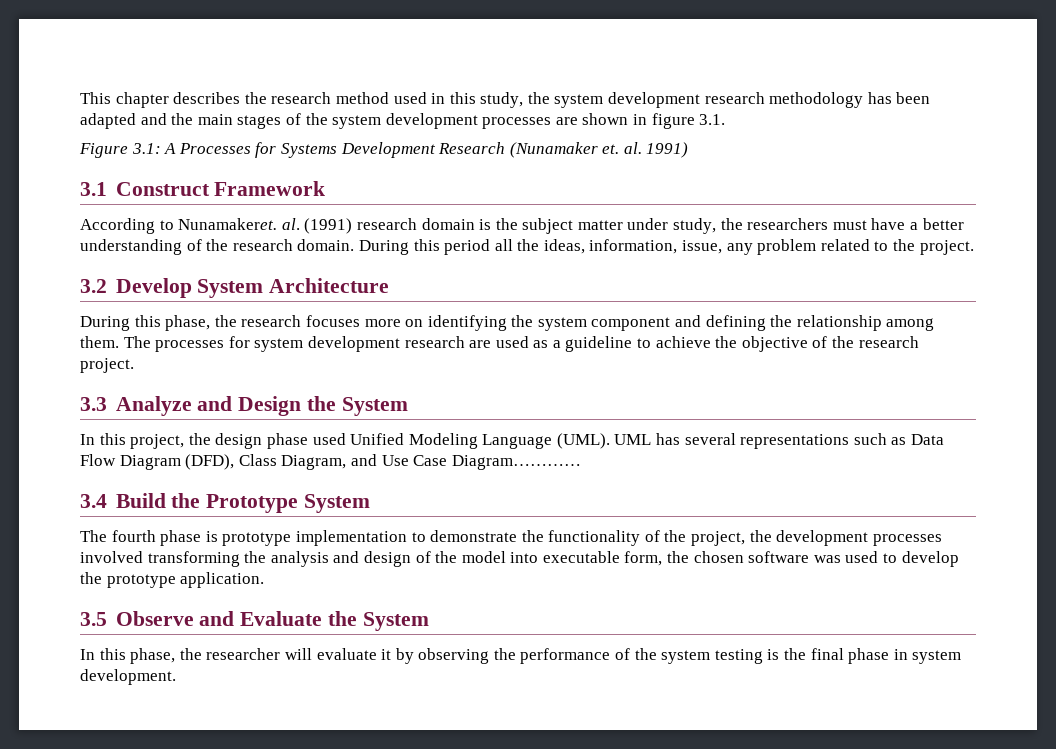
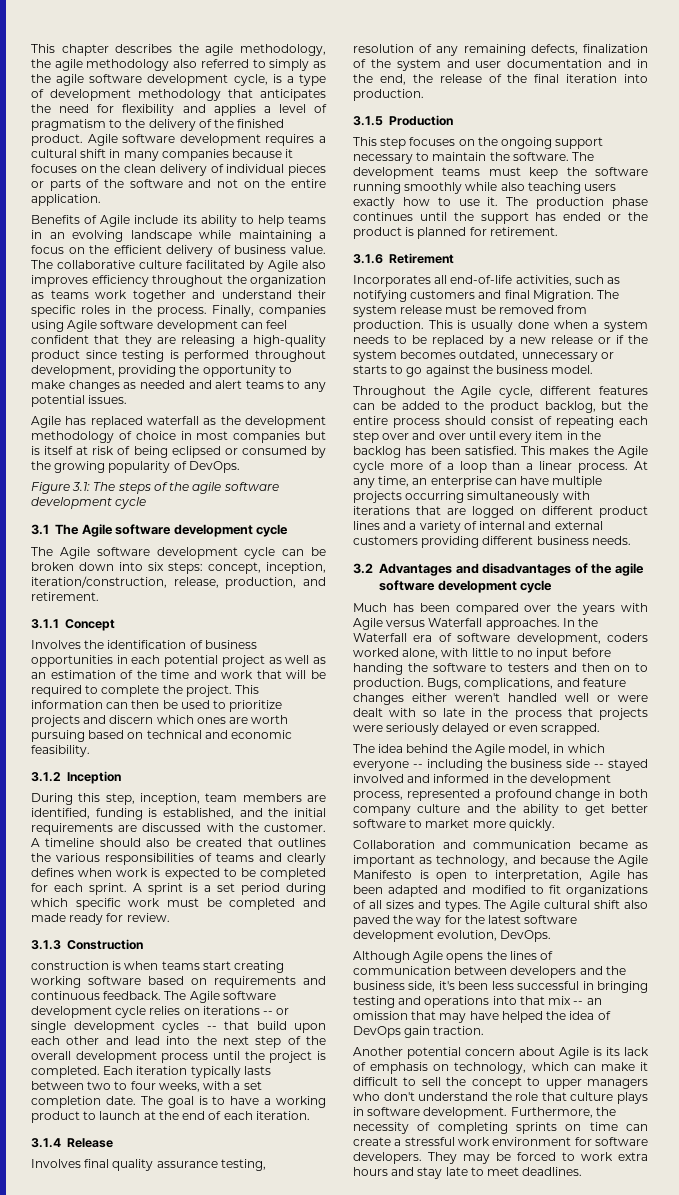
[271,92,931,108] [80,113,726,129] [79,142,689,158] [80,181,326,196] [80,218,964,234] [80,239,974,255] [80,278,390,298] [80,315,935,331] [80,336,919,352] [80,358,134,373] [80,396,408,416] [80,433,945,449] [80,454,581,470] [80,493,370,513] [80,530,942,546] [80,551,959,567] [80,572,265,588] [80,611,429,631] [80,648,962,664] [80,669,176,685] research method used in this study, the system development research methodology has been adapted and the main stages of the system development processes are shown in figure 3.1. // Figure 3.1: A Processes for Systems Development Research (Nunamaker et. al. 1991) // 3.1 Construct Framework // According to Nunamakeret. al. (1991) research domain is the subject matter under study, the researchers must have a better understanding of the research domain. During this period all the ideas, information, issue, any problem related to the project. // 3.2 Develop System Architecture // During this phase, the research focuses more on identifying the system component and defining the relationship among them. The processes for system development research are used as a guideline to achieve the objective of the research project. // 3.3 Analyze and Design the System // In this project, the design phase used Unified Modeling Language (UML). UML has several representations such as Data Flow Diagram (DFD), Class Diagram, and Use Case Diagram………… // 3.4 Build the Prototype System // The fourth phase is prototype implementation to demonstrate the functionality of the project, the development processes involved transforming the analysis and design of the model into executable form, the chosen software was used to develop the prototype application. // 3.5 Observe and Evaluate the System // In this phase, the researcher will evaluate it by observing the performance of the system testing is the final phase in system development. -> [205,44,326,56] [31,59,327,71] [31,74,326,86] [31,89,326,101] [31,104,327,116] [31,119,285,131] [31,134,326,146] [31,149,294,161] [31,164,326,176] [31,179,326,191] [31,194,101,206] [31,215,326,227] [31,230,326,242] [31,245,327,257] [31,260,326,272] [31,275,326,287] [31,290,326,302] [31,305,326,317] [31,320,288,332] [31,335,326,347] [31,350,326,362] [31,365,292,377] [31,380,326,392] [31,395,128,407] [31,416,326,428] [31,431,326,443] [31,446,326,458] [31,461,240,473] [31,482,279,494] [31,497,147,509] [31,524,289,537] [31,547,326,559] [31,562,326,574] [31,576,326,589] [31,592,99,601] [31,619,115,631] [31,640,257,649] [31,655,327,667] [31,670,326,679] [31,685,260,697] [31,700,283,712] [31,715,289,727] [31,730,293,742] [31,745,90,757] [31,771,121,784] [31,793,326,805] [31,808,326,820] [31,823,326,835] [31,838,326,847] [31,853,326,865] [31,868,326,880] [31,883,326,895] [31,898,326,910] [31,913,170,925] [31,939,143,950] [31,961,285,973] [31,976,326,988] [31,991,276,1003] [31,1006,290,1018] [31,1021,326,1033] [31,1036,326,1048] [31,1051,326,1063] [31,1066,271,1078] [31,1081,262,1092] [31,1096,326,1108] [31,1111,310,1123] [31,1138,113,1148] [31,1159,266,1171] [353,44,648,56] [353,59,648,71] [353,74,648,85] [353,89,424,101] [353,115,453,126] [353,137,604,149] [353,152,595,164] [353,167,648,179] [353,182,617,194] [353,197,648,209] [353,212,648,224] [353,227,558,239] [353,253,454,264] [353,275,621,287] [353,290,620,302] [353,305,588,317] [353,320,648,332] [353,335,648,347] [353,350,614,362] [353,365,594,377] [353,386,648,398] [353,401,648,413] [353,416,648,428] [353,431,601,443] [353,446,648,458] [353,461,648,473] [353,476,603,488] [353,491,590,503] [353,506,648,518] [353,521,603,533] [353,536,631,548] [353,563,644,576] [379,580,553,593] [353,603,648,615] [353,618,599,630] [353,633,648,645] [353,648,611,660] [353,663,648,675] [353,678,626,690] [353,693,648,705] [353,708,648,720] [353,723,601,735] [353,744,605,756] [353,759,648,771] [353,774,612,786] [353,789,648,801] [353,804,648,816] [353,819,555,831] [353,840,648,849] [353,855,648,867] [353,870,648,882] [353,885,648,897] [353,900,648,912] [353,915,578,927] [353,930,552,942] [353,951,554,963] [353,966,626,978] [353,981,648,993] [353,996,602,1008] [353,1011,611,1023] [353,1026,485,1038] [353,1047,649,1059] [353,1062,648,1074] [353,1077,648,1089] [353,1092,648,1104] [353,1107,616,1119] [353,1122,648,1134] [353,1137,648,1146] [353,1152,648,1164] [353,1167,583,1179] agile methodology, the agile methodology also referred to simply as the agile software development cycle, is a type of development methodology that anticipates the need for flexibility and applies a level of pragmatism to the delivery of the finished product. Agile software development requires a cultural shift in many companies because it focuses on the clean delivery of individual pieces or parts of the software and not on the entire application. // Benefits of Agile include its ability to help teams in an evolving landscape while maintaining a focus on the efficient delivery of business value. The collaborative culture facilitated by Agile also improves efficiency throughout the organization as teams work together and understand their specific roles in the process. Finally, companies using Agile software development can feel confident that they are releasing a high-quality product since testing is performed throughout development, providing the opportunity to make changes as needed and alert teams to any potential issues. // Agile has replaced waterfall as the development methodology of choice in most companies but is itself at risk of being eclipsed or consumed by the growing popularity of DevOps. // Figure 3.1: The steps of the agile software development cycle // 3.1 The Agile software development cycle // The Agile software development cycle can be broken down into six steps: concept, inception, iteration/construction, release, production, and retirement. // 3.1.1 Concept // Involves the identification of business opportunities in each potential project as well as an estimation of the time and work that will be required to complete the project. This information can then be used to prioritize projects and discern which ones are worth pursuing based on technical and economic feasibility. // 3.1.2 Inception // During this step, inception, team members are identified, funding is established, and the initial requirements are discussed with the customer. A timeline should also be created that outlines the various responsibilities of teams and clearly defines when work is expected to be completed for each sprint. A sprint is a set period during which specific work must be completed and made ready for review. // 3.1.3 Construction // construction is when teams start creating working software based on requirements and continuous feedback. The Agile software development cycle relies on iterations -- or single development cycles -- that build upon each other and lead into the next step of the overall development process until the project is completed. Each iteration typically lasts between two to four weeks, with a set completion date. The goal is to have a working product to launch at the end of each iteration. // 3.1.4 Release // Involves final quality assurance testing, resolution of any remaining defects, finalization of the system and user documentation and in the end, the release of the final iteration into production. // 3.1.5 Production // This step focuses on the ongoing support necessary to maintain the software. The development teams must keep the software running smoothly while also teaching users exactly how to use it. The production phase continues until the support has ended or the product is planned for retirement. // 3.1.6 Retirement // Incorporates all end-of-life activities, such as notifying customers and final Migration. The system release must be removed from production. This is usually done when a system needs to be replaced by a new release or if the system becomes outdated, unnecessary or starts to go against the business model. // Throughout the Agile cycle, different features can be added to the product backlog, but the entire process should consist of repeating each step over and over until every item in the backlog has been satisfied. This makes the Agile cycle more of a loop than a linear process. At any time, an enterprise can have multiple projects occurring simultaneously with iterations that are logged on different product lines and a variety of internal and external customers providing different business needs. // 3.2 Advantages and disadvantages of the agile software development cycle // Much has been compared over the years with Agile versus Waterfall approaches. In the Waterfall era of software development, coders worked alone, with little to no input before handing the software to testers and then on to production. Bugs, complications, and feature changes either weren't handled well or were dealt with so late in the process that projects were seriously delayed or even scrapped. // The idea behind the Agile model, in which everyone -- including the business side -- stayed involved and informed in the development process, represented a profound change in both company culture and the ability to get better software to market more quickly. // Collaboration and communication became as important as technology, and because the Agile Manifesto is open to interpretation, Agile has been adapted and modified to fit organizations of all sizes and types. The Agile cultural shift also paved the way for the latest software development evolution, DevOps. // Although Agile opens the lines of communication between developers and the business side, it's been less successful in bringing testing and operations into that mix -- an omission that may have helped the idea of DevOps gain traction. // Another potential concern about Agile is its lack of emphasis on technology, which can make it difficult to sell the concept to upper managers who don't understand the role that culture plays in software development. Furthermore, the necessity of completing sprints on time can create a stressful work environment for software developers. They may be forced to work extra hours and stay late to meet deadlines.

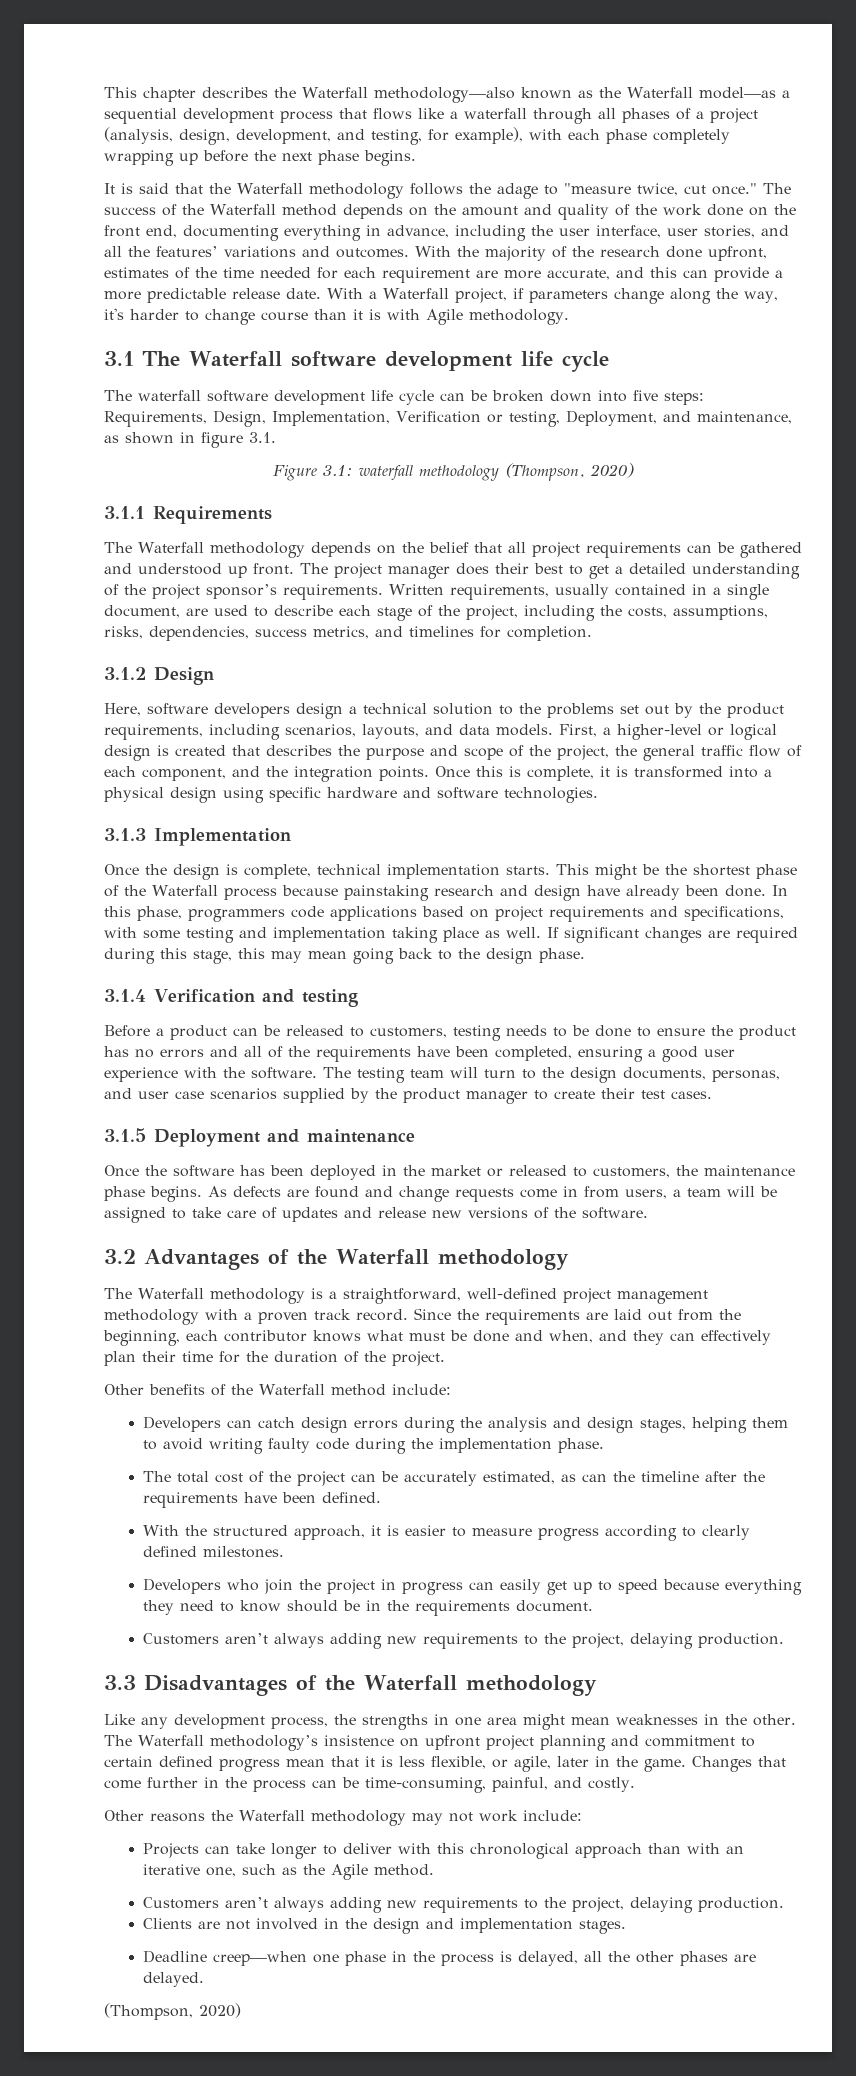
[205,44,326,56] [31,59,327,71] [31,74,326,86] [31,89,326,101] [31,104,327,116] [31,119,285,131] [31,134,326,146] [31,149,294,161] [31,164,326,176] [31,179,326,191] [31,194,101,206] [31,215,326,227] [31,230,326,242] [31,245,327,257] [31,260,326,272] [31,275,326,287] [31,290,326,302] [31,305,326,317] [31,320,288,332] [31,335,326,347] [31,350,326,362] [31,365,292,377] [31,380,326,392] [31,395,128,407] [31,416,326,428] [31,431,326,443] [31,446,326,458] [31,461,240,473] [31,482,279,494] [31,497,147,509] agile methodology, the agile methodology also referred to simply as the agile software development cycle, is a type of development methodology that anticipates the need for flexibility and applies a level of pragmatism to the delivery of the finished product. Agile software development requires a cultural shift in many companies because it focuses on the clean delivery of individual pieces or parts of the software and not on the entire application. // Benefits of Agile include its ability to help teams in an evolving landscape while maintaining a focus on the efficient delivery of business value. The collaborative culture facilitated by Agile also improves efficiency throughout the organization as teams work together and understand their specific roles in the process. Finally, companies using Agile software development can feel confident that they are releasing a high-quality product since testing is performed throughout development, providing the opportunity to make changes as needed and alert teams to any potential issues. // Agile has replaced waterfall as the development methodology of choice in most companies but is itself at risk of being eclipsed or consumed by the growing popularity of DevOps. // Figure 3.1: The steps of the agile software development cycle -> [302,87,790,103] [104,108,758,124] [104,127,730,145] [104,150,416,166] [104,183,791,199] [104,204,796,220] [104,225,789,241] [104,246,767,261] [104,267,783,283] [104,288,778,304] [104,308,569,325] Waterfall methodology—also known as the Waterfall model—as a sequential development process that flows like a waterfall through all phases of a project (analysis, design, development, and testing, for example), with each phase completely wrapping up before the next phase begins. // It is said that the Waterfall methodology follows the adage to "measure twice, cut once." The success of the Waterfall method depends on the amount and quality of the work done on the front end, documenting everything in advance, including the user interface, user stories, and all the features’ variations and outcomes. With the majority of the research done upfront, estimates of the time needed for each requirement are more accurate, and this can provide a more predictable release date. With a Waterfall project, if parameters change along the way, it's harder to change course than it is with Agile methodology.
[81,524,253,537] Agile software development -> [189,351,553,371] Waterfall software development life
[59,547,238,559] Agile software development -> [138,390,393,405] waterfall software development life
[148,562,326,574] [31,576,326,589] [31,592,99,601] [31,619,115,631] [31,640,257,649] [31,655,327,667] [31,670,326,679] [31,685,260,697] [31,700,283,712] [31,715,289,727] [31,730,293,742] [31,745,90,757] [31,771,121,784] [31,793,326,805] [31,808,326,820] [31,823,326,835] [31,838,326,847] [31,853,326,865] [31,868,326,880] [31,883,326,895] [31,898,326,910] [31,913,170,925] [31,939,143,950] [31,961,285,973] [31,976,326,988] [31,991,276,1003] [31,1006,290,1018] [31,1021,326,1033] [31,1036,326,1048] [31,1051,326,1063] [31,1066,271,1078] [31,1081,262,1092] [31,1096,326,1108] [31,1111,310,1123] [31,1138,113,1148] [31,1159,266,1171] [353,44,648,56] [353,59,648,71] [353,74,648,85] [353,89,424,101] [353,115,453,126] [353,137,604,149] [353,152,595,164] [353,167,648,179] [353,182,617,194] [353,197,648,209] [353,212,648,224] [353,227,558,239] [353,253,454,264] [353,275,621,287] [353,290,620,302] [353,305,588,317] [353,320,648,332] [353,335,648,347] [353,350,614,362] [353,365,594,377] [353,386,648,398] [353,401,648,413] [353,416,648,428] [353,431,601,443] [353,446,648,458] [353,461,648,473] [353,476,603,488] [353,491,590,503] [353,506,648,518] [353,521,603,533] [353,536,631,548] [353,563,644,576] [379,580,553,593] [353,603,648,615] [353,618,599,630] [353,633,648,645] [353,648,611,660] [353,663,648,675] [353,678,626,690] [353,693,648,705] [353,708,648,720] [353,723,601,735] [353,744,605,756] [353,759,648,771] [353,774,612,786] [353,789,648,801] [353,804,648,816] [353,819,555,831] [353,840,648,849] [353,855,648,867] [353,870,648,882] [353,885,648,897] [353,900,648,912] [353,915,578,927] [353,930,552,942] [353,951,554,963] [353,966,626,978] [353,981,648,993] [353,996,602,1008] [353,1011,611,1023] [353,1026,485,1038] [353,1047,649,1059] [353,1062,648,1074] [353,1077,648,1089] [353,1092,648,1104] [353,1107,616,1119] [353,1122,648,1134] [353,1137,648,1146] [353,1152,648,1164] [353,1167,583,1179] six steps: concept, inception, iteration/construction, release, production, and retirement. // 3.1.1 Concept // Involves the identification of business opportunities in each potential project as well as an estimation of the time and work that will be required to complete the project. This information can then be used to prioritize projects and discern which ones are worth pursuing based on technical and economic feasibility. // 3.1.2 Inception // During this step, inception, team members are identified, funding is established, and the initial requirements are discussed with the customer. A timeline should also be created that outlines the various responsibilities of teams and clearly defines when work is expected to be completed for each sprint. A sprint is a set period during which specific work must be completed and made ready for review. // 3.1.3 Construction // construction is when teams start creating working software based on requirements and continuous feedback. The Agile software development cycle relies on iterations -- or single development cycles -- that build upon each other and lead into the next step of the overall development process until the project is completed. Each iteration typically lasts between two to four weeks, with a set completion date. The goal is to have a working product to launch at the end of each iteration. // 3.1.4 Release // Involves final quality assurance testing, resolution of any remaining defects, finalization of the system and user documentation and in the end, the release of the final iteration into production. // 3.1.5 Production // This step focuses on the ongoing support necessary to maintain the software. The development teams must keep the software running smoothly while also teaching users exactly how to use it. The production phase continues until the support has ended or the product is planned for retirement. // 3.1.6 Retirement // Incorporates all end-of-life activities, such as notifying customers and final Migration. The system release must be removed from production. This is usually done when a system needs to be replaced by a new release or if the system becomes outdated, unnecessary or starts to go against the business model. // Throughout the Agile cycle, different features can be added to the product backlog, but the entire process should consist of repeating each step over and over until every item in the backlog has been satisfied. This makes the Agile cycle more of a loop than a linear process. At any time, an enterprise can have multiple projects occurring simultaneously with iterations that are logged on different product lines and a variety of internal and external customers providing different business needs. // 3.2 Advantages and disadvantages of the agile software development cycle // Much has been compared over the years with Agile versus Waterfall approaches. In the Waterfall era of software development, coders worked alone, with little to no input before handing the software to testers and then on to production. Bugs, complications, and feature changes either weren't handled well or were dealt with so late in the process that projects were seriously delayed or even scrapped. // The idea behind the Agile model, in which everyone -- including the business side -- stayed involved and informed in the development process, represented a profound change in both company culture and the ability to get better software to market more quickly. // Collaboration and communication became as important as technology, and because the Agile Manifesto is open to interpretation, Agile has been adapted and modified to fit organizations of all sizes and types. The Agile cultural shift also paved the way for the latest software development evolution, DevOps. // Although Agile opens the lines of communication between developers and the business side, it's been less successful in bringing testing and operations into that mix -- an omission that may have helped the idea of DevOps gain traction. // Another potential concern about Agile is its lack of emphasis on technology, which can make it difficult to sell the concept to upper managers who don't understand the role that culture plays in software development. Furthermore, the necessity of completing sprints on time can create a stressful work environment for software developers. They may be forced to work extra hours and stay late to meet deadlines. -> [633,390,704,405] [104,410,792,427] [104,432,276,448] [273,463,634,481] [104,506,272,524] [104,542,802,558] [104,563,800,579] [104,584,769,600] [104,605,768,621] [104,626,592,641] [104,667,214,685] [104,703,784,719] [104,724,777,740] [104,745,802,761] [104,766,772,782] [104,787,598,803] [104,828,291,846] [104,864,797,880] [104,885,788,901] [104,906,784,922] [104,927,798,943] [104,948,585,964] [104,989,358,1007] [104,1025,796,1041] [104,1046,735,1062] [104,1067,780,1083] [104,1088,712,1104] [104,1128,415,1147] [104,1165,795,1180] [104,1186,777,1202] [104,1207,648,1223] [104,1249,569,1270] [104,1288,708,1304] [104,1308,741,1325] [103,1330,771,1346] [104,1351,445,1366] [104,1384,451,1396] [143,1416,789,1433] [143,1438,605,1454] [143,1471,766,1486] [143,1492,382,1508] [143,1525,751,1541] [143,1546,285,1558] [143,1578,803,1595] [143,1600,594,1616] [143,1633,785,1649] [104,1675,597,1696] [104,1714,796,1730] [104,1735,755,1751] [104,1756,786,1772] [104,1777,635,1793] [104,1810,582,1826] [143,1843,745,1859] [143,1864,435,1880] [143,1897,785,1913] [143,1918,627,1934] [143,1950,757,1966] [143,1972,205,1987] [104,2003,241,2020] five steps: Requirements, Design, Implementation, Verification or testing, Deployment, and maintenance, as shown in figure 3.1. // Figure 3.1: waterfall methodology (Thompson, 2020) // 3.1.1 Requirements // The Waterfall methodology depends on the belief that all project requirements can be gathered and understood up front. The project manager does their best to get a detailed understanding of the project sponsor’s requirements. Written requirements, usually contained in a single document, are used to describe each stage of the project, including the costs, assumptions, risks, dependencies, success metrics, and timelines for completion. // 3.1.2 Design // Here, software developers design a technical solution to the problems set out by the product requirements, including scenarios, layouts, and data models. First, a higher-level or logical design is created that describes the purpose and scope of the project, the general traffic flow of each component, and the integration points. Once this is complete, it is transformed into a physical design using specific hardware and software technologies. // 3.1.3 Implementation // Once the design is complete, technical implementation starts. This might be the shortest phase of the Waterfall process because painstaking research and design have already been done. In this phase, programmers code applications based on project requirements and specifications, with some testing and implementation taking place as well. If significant changes are required during this stage, this may mean going back to the design phase. // 3.1.4 Verification and testing // Before a product can be released to customers, testing needs to be done to ensure the product has no errors and all of the requirements have been completed, ensuring a good user experience with the software. The testing team will turn to the design documents, personas, and user case scenarios supplied by the product manager to create their test cases. // 3.1.5 Deployment and maintenance // Once the software has been deployed in the market or released to customers, the maintenance phase begins. As defects are found and change requests come in from users, a team will be assigned to take care of updates and release new versions of the software. // 3.2 Advantages of the Waterfall methodology // The Waterfall methodology is a straightforward, well-defined project management methodology with a proven track record. Since the requirements are laid out from the beginning, each contributor knows what must be done and when, and they can effectively plan their time for the duration of the project. // Other benefits of the Waterfall method include: // Developers can catch design errors during the analysis and design stages, helping them to avoid writing faulty code during the implementation phase. // The total cost of the project can be accurately estimated, as can the timeline after the requirements have been defined. // With the structured approach, it is easier to measure progress according to clearly defined milestones. // Developers who join the project in progress can easily get up to speed because everything they need to know should be in the requirements document. // Customers aren’t always adding new requirements to the project, delaying production. // 3.3 Disadvantages of the Waterfall methodology // Like any development process, the strengths in one area might mean weaknesses in the other. The Waterfall methodology’s insistence on upfront project planning and commitment to certain defined progress mean that it is less flexible, or agile, later in the game. Changes that come further in the process can be time-consuming, painful, and costly. // Other reasons the Waterfall methodology may not work include: // Projects can take longer to deliver with this chronological approach than with an iterative one, such as the Agile method. // Customers aren’t always adding new requirements to the project, delaying production. // Clients are not involved in the design and implementation stages. // Deadline creep—when one phase in the process is delayed, all the other phases are delayed. // (Thompson, 2020)

